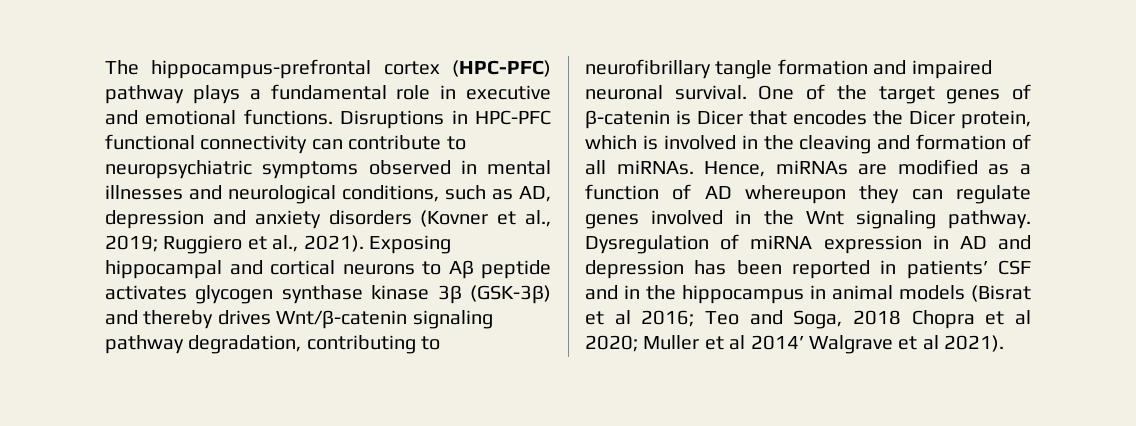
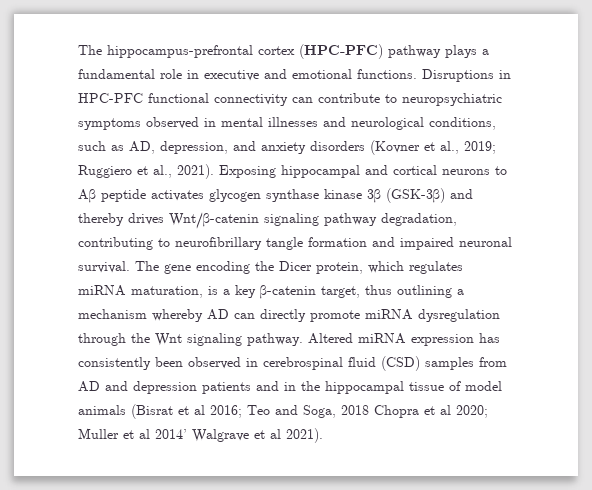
[105,210,204,229] depression -> [160,141,228,154] depression,
[758,84,1031,104] [585,110,1031,129] [585,134,1031,154] [585,159,1031,177] [585,184,1031,204] [585,210,1031,229] [585,234,1031,254] [585,260,1031,279] [585,285,965,304] One of the target genes of β-catenin is Dicer that encodes the Dicer protein, which is involved in the cleaving and formation of all miRNAs. Hence, miRNAs are modified as a function of AD whereupon they can regulate genes involved in the Wnt signaling pathway. Dysregulation of miRNA expression in AD and depression has been reported in patients’ CSF and in the hippocampus in animal models -> [135,261,463,274] [78,285,464,299] [78,309,500,322] [78,333,500,346] [78,356,507,371] [78,381,502,394] [78,405,126,415] The gene encoding the Dicer protein, which regulates miRNA maturation, is a key β-catenin target, thus outlining a mechanism whereby AD can directly promote miRNA dysregulation through the Wnt signaling pathway. Altered miRNA expression has consistently been observed in cerebrospinal fluid (CSD) samples from AD and depression patients and in the hippocampal tissue of model animals

